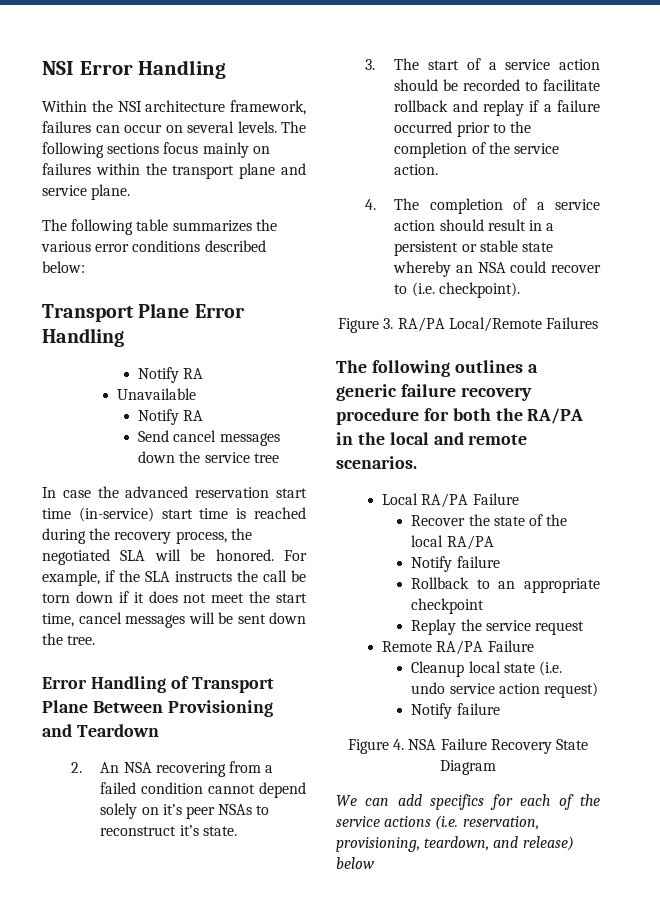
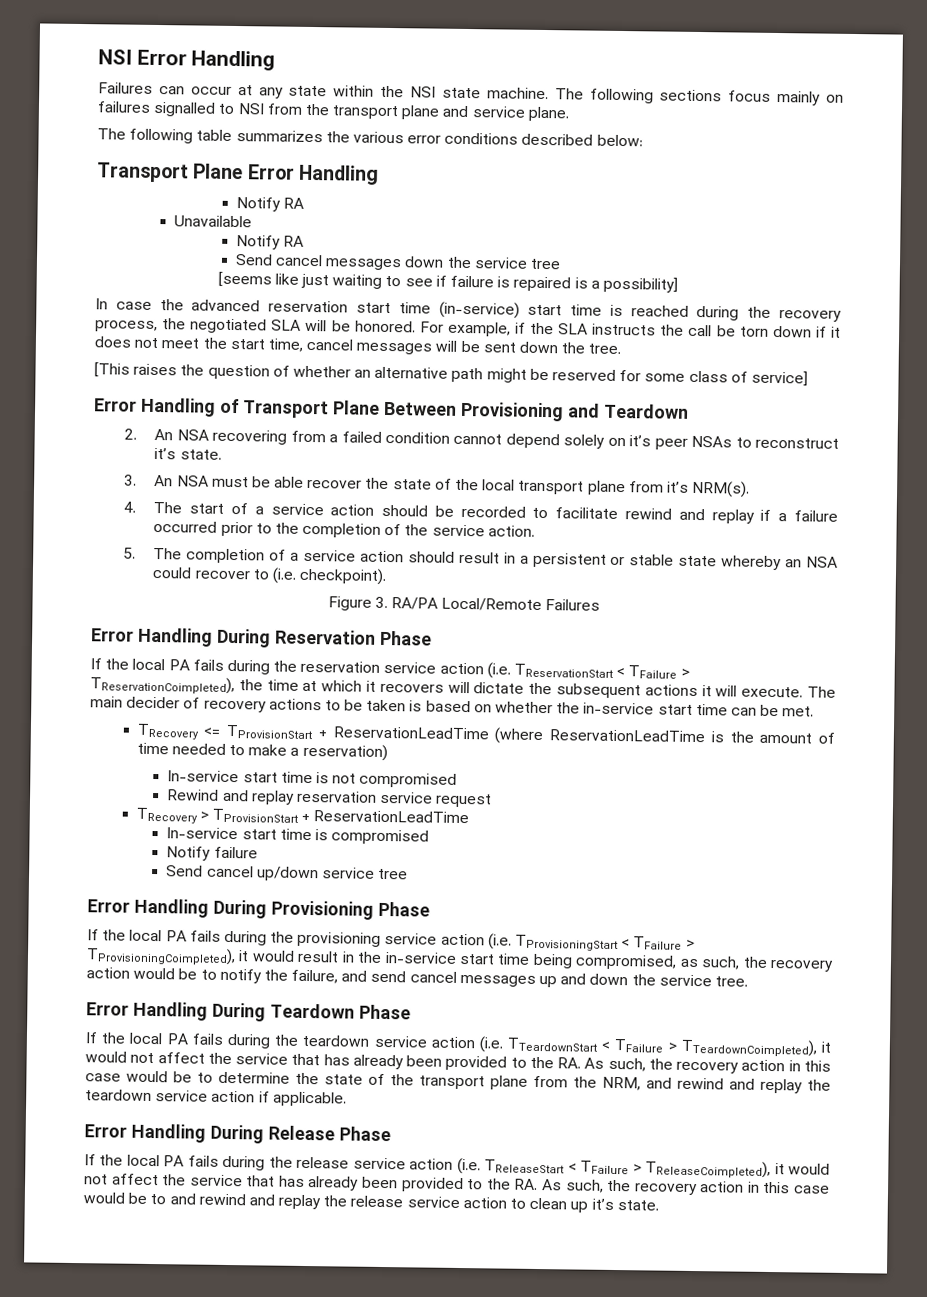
[42,100,306,115] [42,121,277,133] Within the NSI architecture framework, failures can occur on several levels. -> [98,82,549,100] Failures can occur at any state within the NSI state machine.
[95,163,140,175] within -> [153,101,303,117] signalled to NSI from
(279, 458) none -> [217,271,678,293] // [seems like just waiting to see if failure is repaired is a possibility]
(96, 640) none -> [94,362,808,387] // [This raises the question of whether an alternative path might be reserved for some class of service]
(376, 64) none -> [154,474,751,498] [122,501,136,513] An NSA must be able recover the state of the local transport plane from it’s NRM(s). // 4.
[394,100,449,112] rollback -> [625,508,673,520] rewind
[365,199,377,210] 4. -> [122,547,136,559] 5.
[336,360,538,377] [336,384,532,401] [336,408,584,425] [336,432,528,445] [336,456,417,469] [382,493,519,508] [411,514,568,526] [411,535,494,550] [411,556,500,572] [411,577,600,593] [411,598,485,614] [411,619,585,635] [382,640,534,655] [411,661,563,677] [411,682,599,698] [411,703,500,719] [348,738,588,754] [440,760,496,775] [336,794,600,810] [336,815,539,830] [336,836,574,852] [336,857,375,869] The following outlines a generic failure recovery procedure for both the RA/PA in the local and remote scenarios. // Local RA/PA Failure // Recover the state of the local RA/PA // Notify failure // Rollback to an appropriate checkpoint // Replay the service request // Remote RA/PA Failure // Cleanup local state (i.e. undo service action request) // Notify failure // Figure 4. NSA Failure Recovery State Diagram // We can add specifics for each of the service actions (i.e. reservation, provisioning, teardown, and release) below -> [91,627,432,648] [90,658,690,679] [90,676,836,699] [90,696,815,717] [136,723,836,745] [136,742,388,762] [167,770,458,788] [167,789,493,808] [135,807,470,824] [166,827,430,845] [166,846,258,861] [166,865,409,882] [87,898,430,920] [87,929,695,952] [86,947,834,972] [86,967,748,988] [86,1001,411,1022] [85,1032,831,1057] [85,1051,832,1074] [85,1070,831,1094] [85,1089,347,1107] [84,1123,391,1144] [84,1154,831,1179] [84,1173,830,1196] [83,1192,659,1213] Error Handling During Reservation Phase // If the local PA fails during the reservation service action (i.e. TReservationStart < TFailure > TReservationCoimpleted), the time at which it recovers will dictate the subsequent actions it will execute. The main decider of recovery actions to be taken is based on whether the in-service start time can be met. // TRecovery <= TProvisionStart + ReservationLeadTime (where ReservationLeadTime is the amount of time needed to make a reservation) // In-service start time is not compromised // Rewind and replay reservation service request // TRecovery > TProvisionStart + ReservationLeadTime // In-service start time is compromised // Notify failure // Send cancel up/down service tree // Error Handling During Provisioning Phase // If the local PA fails during the provisioning service action (i.e. TProvisioningStart < TFailure > TProvisioningCoimpleted), it would result in the in-service start time being compromised, as such, the recovery action would be to notify the failure, and send cancel messages up and down the service tree. // Error Handling During Teardown Phase // If the local PA fails during the teardown service action (i.e. TTeardownStart < TFailure > TTeardownCoimpleted), it would not affect the service that has already been provided to the RA. As such, the recovery action in this case would be to determine the state of the transport plane from the NRM, and rewind and replay the teardown service action if applicable. // Error Handling During Release Phase // If the local PA fails during the release service action (i.e. TReleaseStart < TFailure > TReleaseCoimpleted), it would not affect the service that has already been provided to the RA. As such, the recovery action in this case would be to and rewind and replay the release service action to clean up it’s state.

